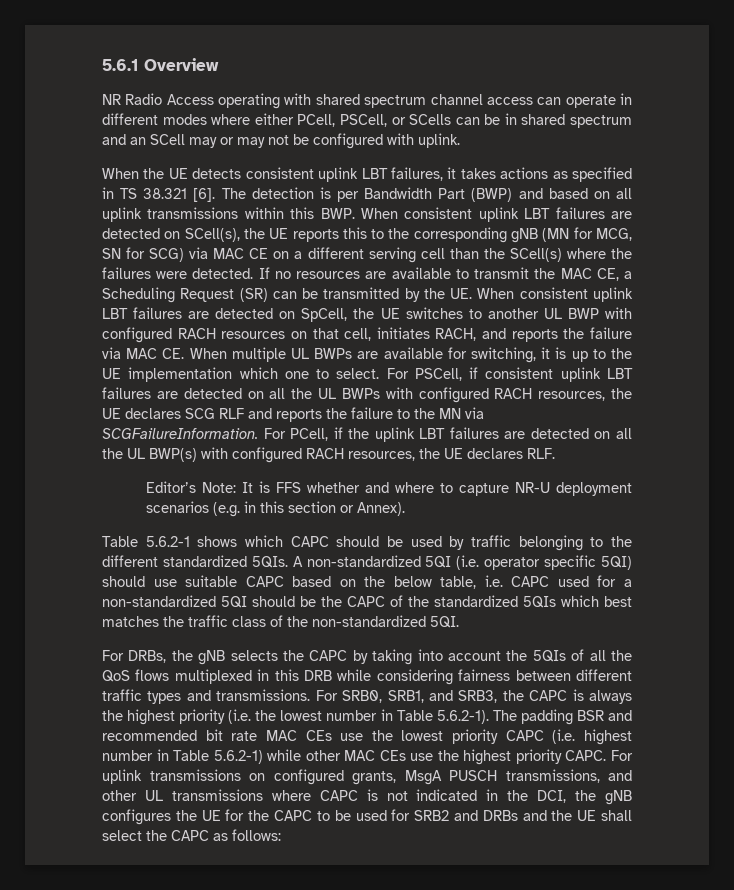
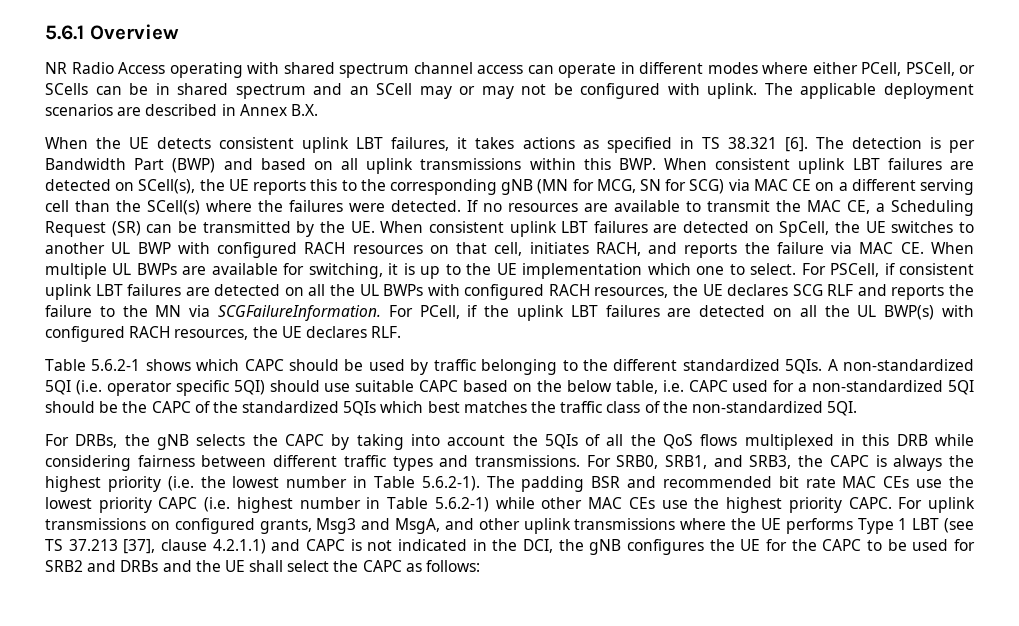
(460, 140) none -> [764,83,974,99] [45,104,318,116] The applicable deployment scenarios are described in Annex B.X.
[145,481,632,496] [145,501,405,517] // Editor’s Note: It is FFS whether and where to capture NR-U deployment scenarios (e.g. in this section or Annex). -> (402, 332) none
[404,769,600,785] MsgA PUSCH transmissions, -> [316,518,440,534] Msg3 and MsgA,
[144,790,163,801] UL -> [523,518,571,534] uplink
(311, 795) none -> [731,518,975,534] [45,539,301,554] the UE performs Type 1 LBT (see TS 37.213 [37], clause 4.2.1.1) and

